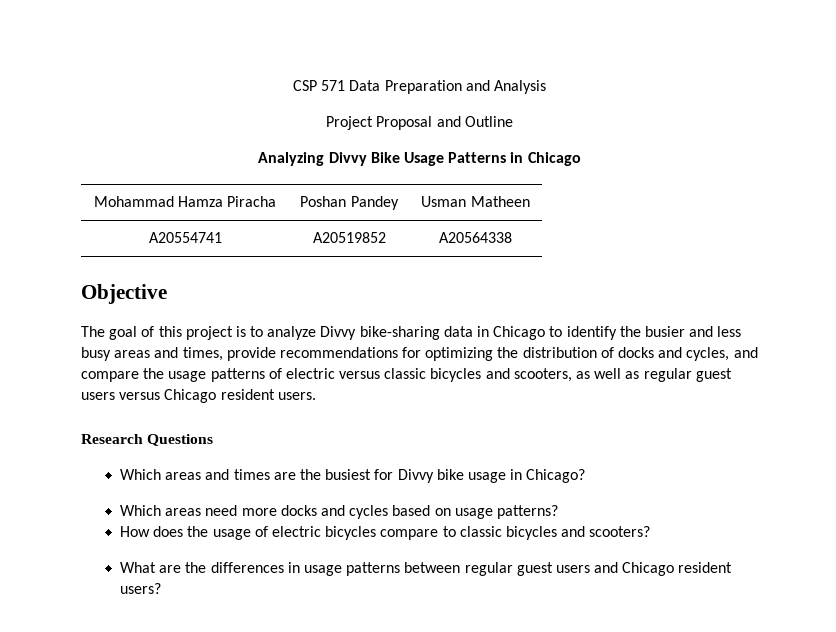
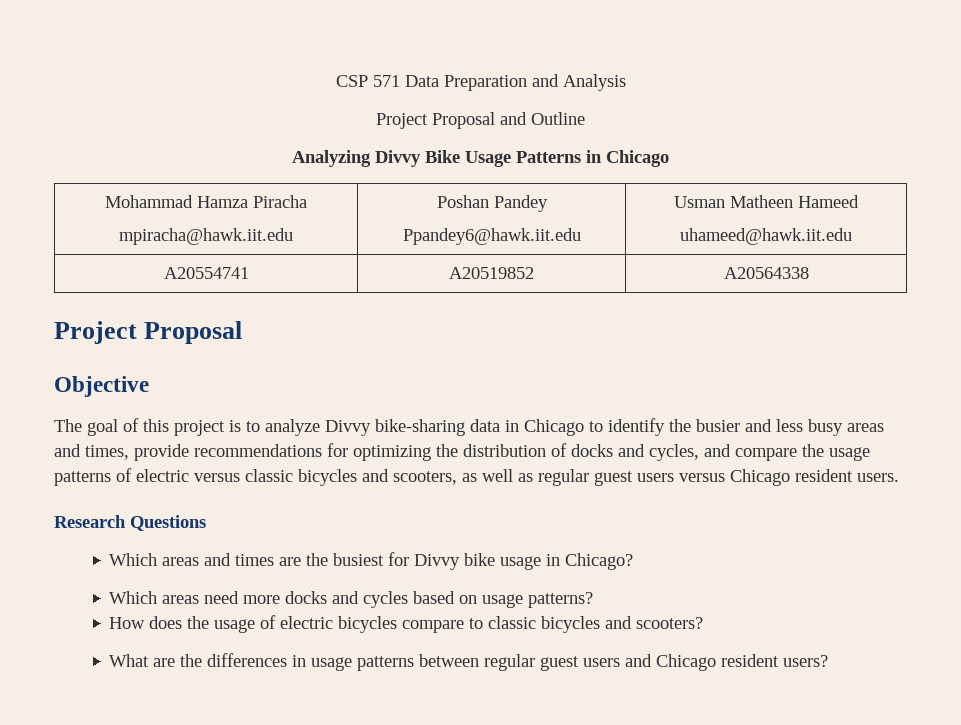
(277, 201) none -> [118,228,293,245] // mpiracha@hawk.iit.edu
(399, 203) none -> [402,228,581,245] // Ppandey6@hawk.iit.edu
(530, 201) none -> [797,195,859,208] [680,228,852,245] Hameed // uhameed@hawk.iit.edu
(512, 237) none -> [54,321,243,344] // Project Proposal

